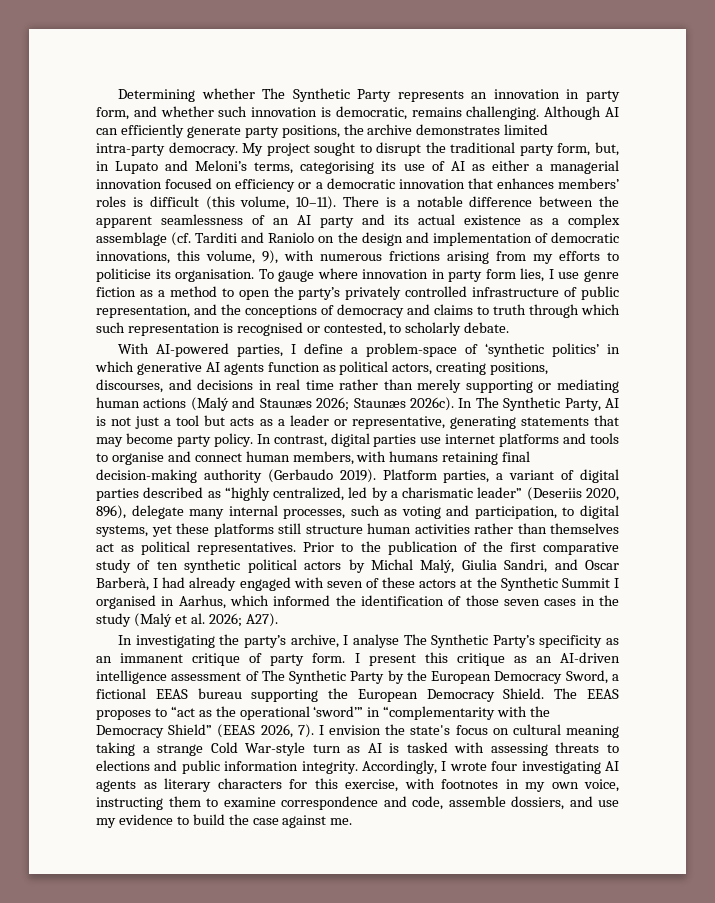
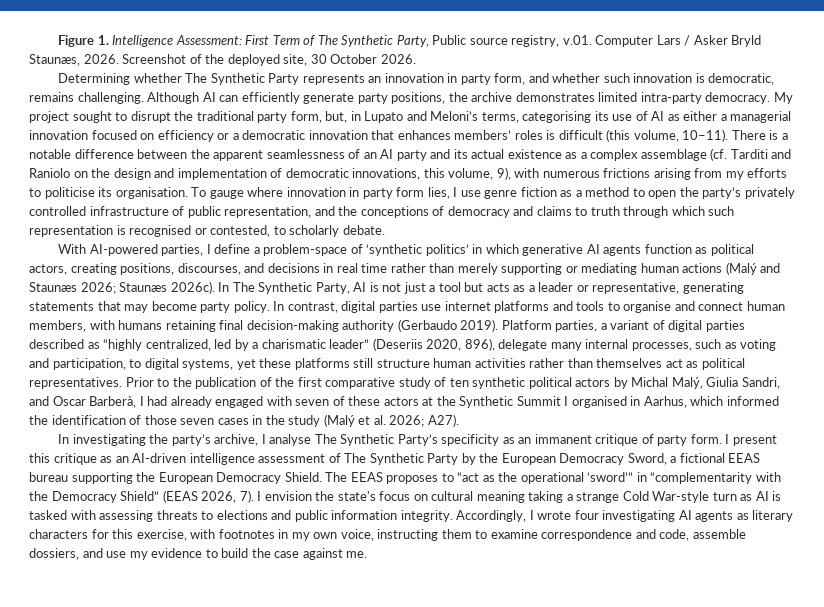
(118, 95) none -> [58,35,762,47] [29,54,416,66] Figure 1. Intelligence Assessment: First Term of The Synthetic Party, Public source registry, v.01. Computer Lars / Asker Bryld Staunæs, 2026. Screenshot of the deployed site, 30 October 2026. //

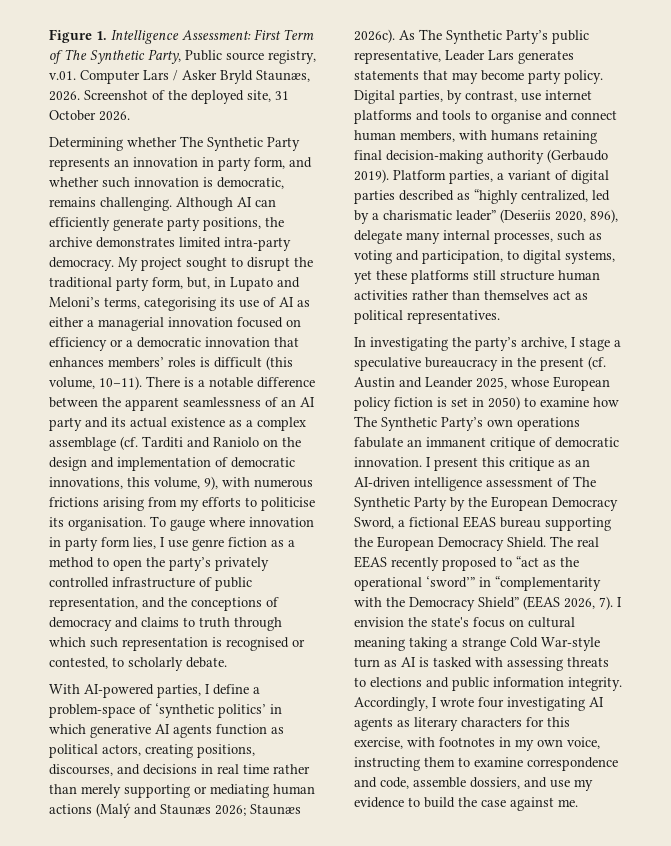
[310,54,327,64] 30 -> [275,91,289,100] 31
[218,282,744,294] In The Synthetic Party, AI is not just a tool but acts as a leader or representative, generating -> [399,29,589,44] [354,50,574,64] As The Synthetic Party’s public representative, Leader Lars generates
[273,301,418,313] In contrast, digital parties -> [354,90,517,104] Digital parties, by contrast,
[125,377,780,389] [29,396,779,408] [29,414,459,427] Prior to the publication of the first comparative study of ten synthetic political actors by Michal Malý, Giulia Sandri, and Oscar Barberà, I had already engaged with seven of these actors at the Synthetic Summit I organised in Aarhus, which informed the identification of those seven cases in the study (Malý et al. 2026; A27). -> (500, 317) none
[269,434,515,446] analyse The Synthetic Party’s specificity as -> [579,337,621,351] [354,356,606,371] [354,376,610,391] [354,396,619,411] [354,416,580,431] [354,437,403,448] stage a speculative bureaucracy in the present (cf. Austin and Leander 2025, whose European policy fiction is set in 2050) to examine how The Synthetic Party’s own operations fabulate
[657,434,722,446] party form. -> [555,437,619,448] [354,457,422,467] democratic innovation.
[350,472,439,484] EEAS proposes -> [577,537,599,547] [354,556,497,571] real EEAS recently proposed

